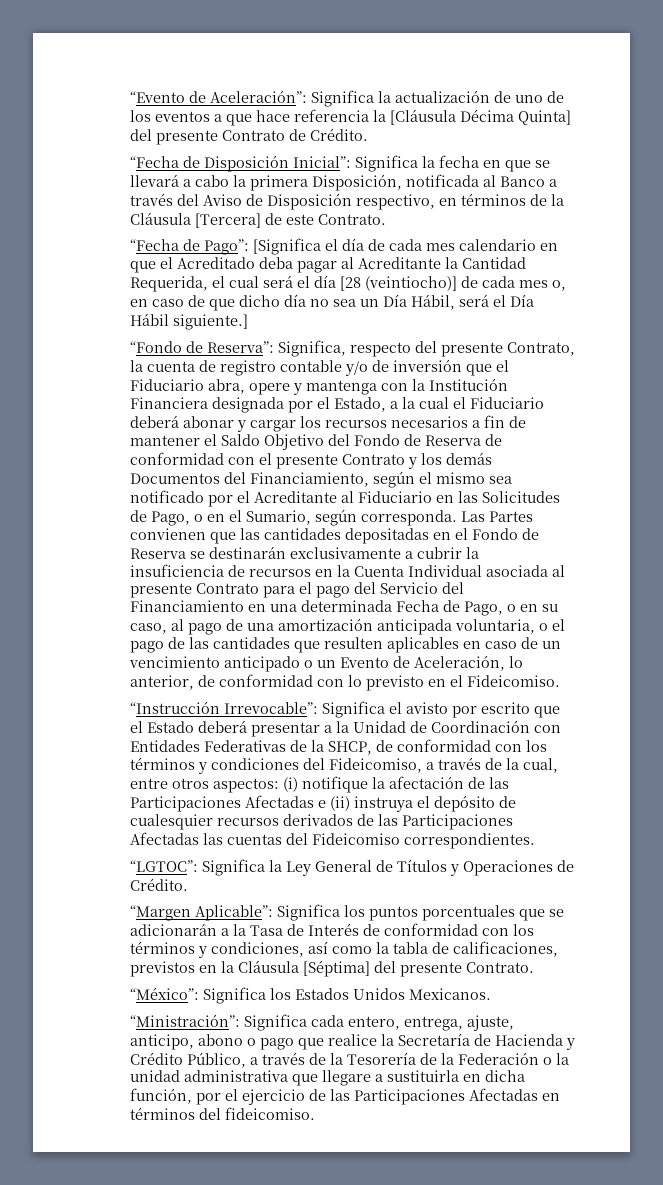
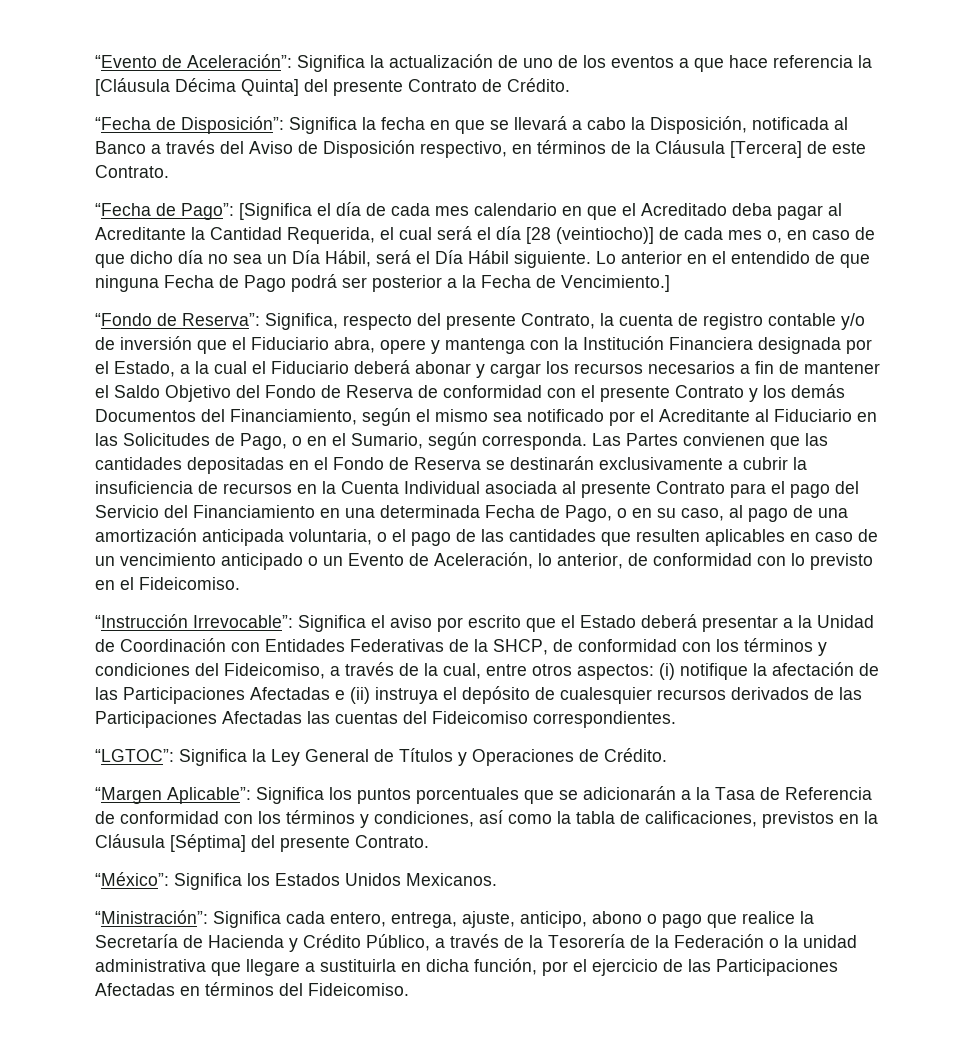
[203,155,351,172] Disposición Inicial”: -> [180,116,284,134] Disposición”:
[249,175,308,191] primera -> (645, 123) none
[172,314,248,330] siguiente.] -> [513,251,870,268] [94,274,670,292] siguiente. Lo anterior en el entendido de que ninguna Fecha de Pago podrá ser posterior a la Fecha de Vencimiento.]
[405,702,448,714] avisto -> [389,615,432,628] aviso
[307,923,359,936] Interés -> [784,787,872,800] Referencia
[224,1107,315,1120] fideicomiso. -> [307,983,409,996] Fideicomiso.

